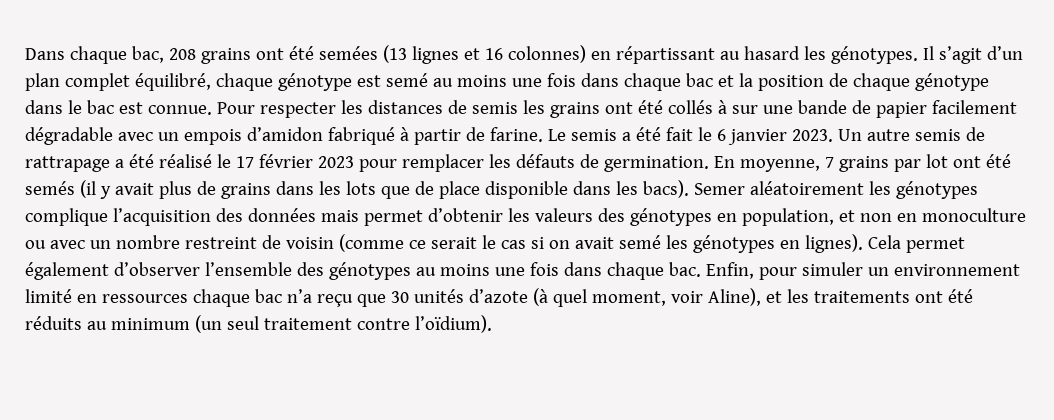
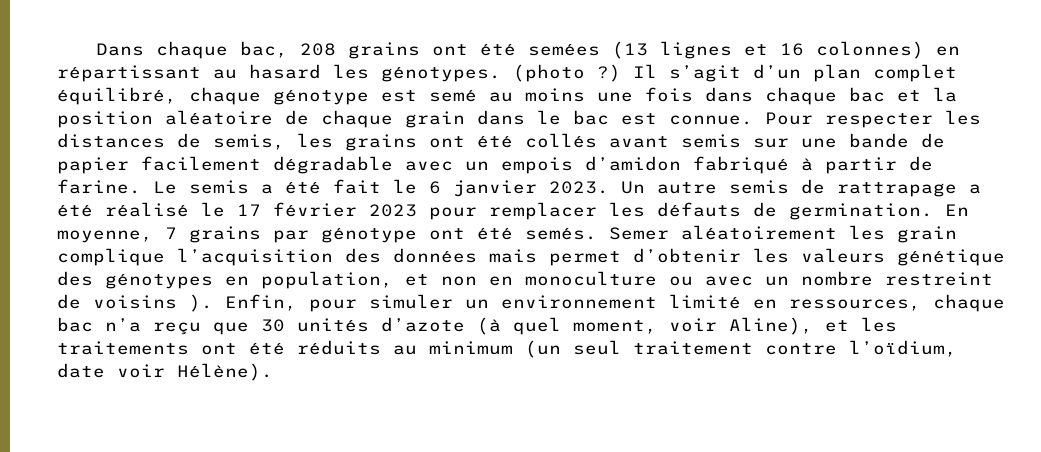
(918, 55) none -> [513,64,621,82] (photo ?)
(824, 83) none -> [165,110,273,125] aléatoire
[914,73,989,91] génotype -> [405,111,465,128] grain
[471,102,518,114] semis -> [213,134,285,150] semis,
[717,100,727,114] à -> [609,134,741,148] avant semis
[925,154,1011,168] [25,180,689,199] lot ont été semés (il y avait plus de grains dans les lots que de place disponible dans les bacs). -> [321,227,597,243] génotype ont été semés.
[895,181,978,199] génotypes -> [897,226,957,243] grain
(593, 215) none -> [897,249,1005,266] génétique
[285,234,965,253] [25,262,701,280] voisin (comme ce serait le cas si on avait semé les génotypes en lignes). Cela permet également d’observer l’ensemble des génotypes au moins une fois dans chaque bac. -> [93,294,213,312] voisins ).
[101,294,188,303] ressources -> [789,299,921,311] ressources,
[414,315,492,333] l’oïdium). -> [849,340,957,357] [57,363,273,381] l’oïdium, date voir Hélène).

